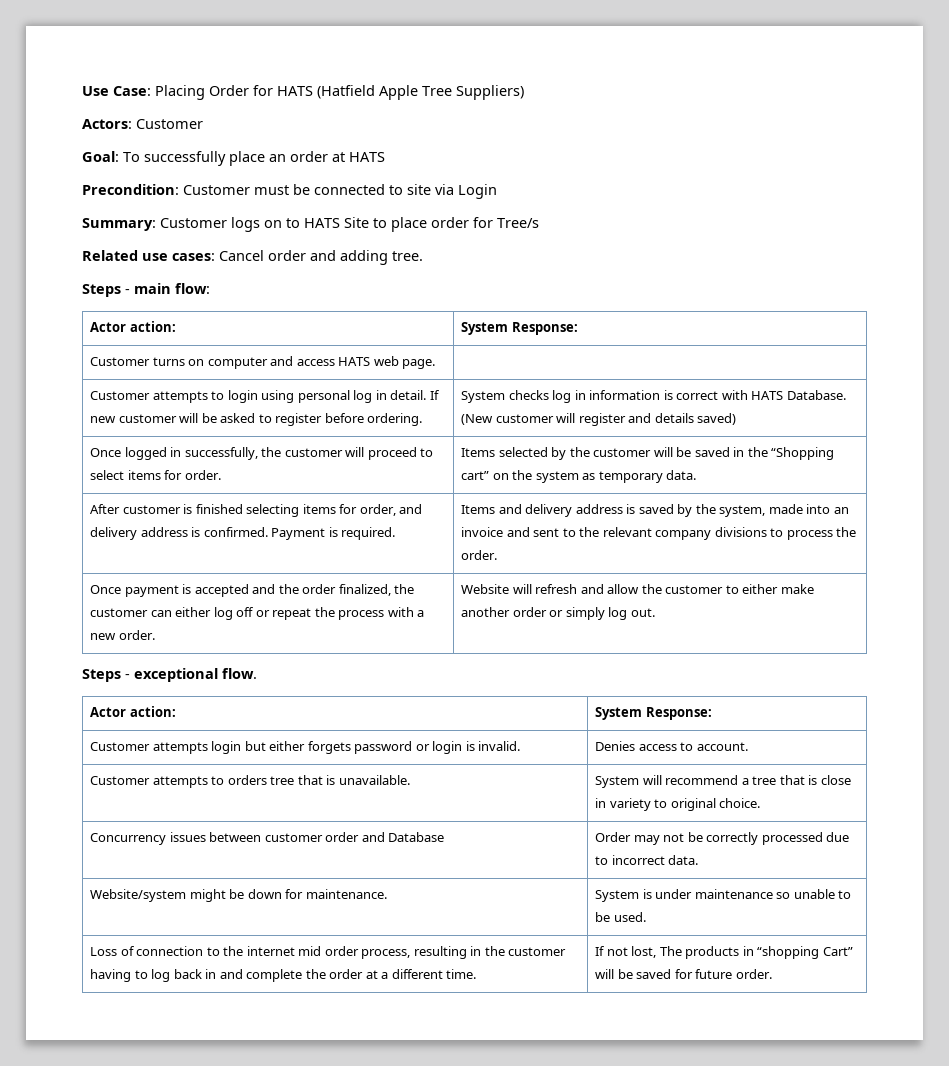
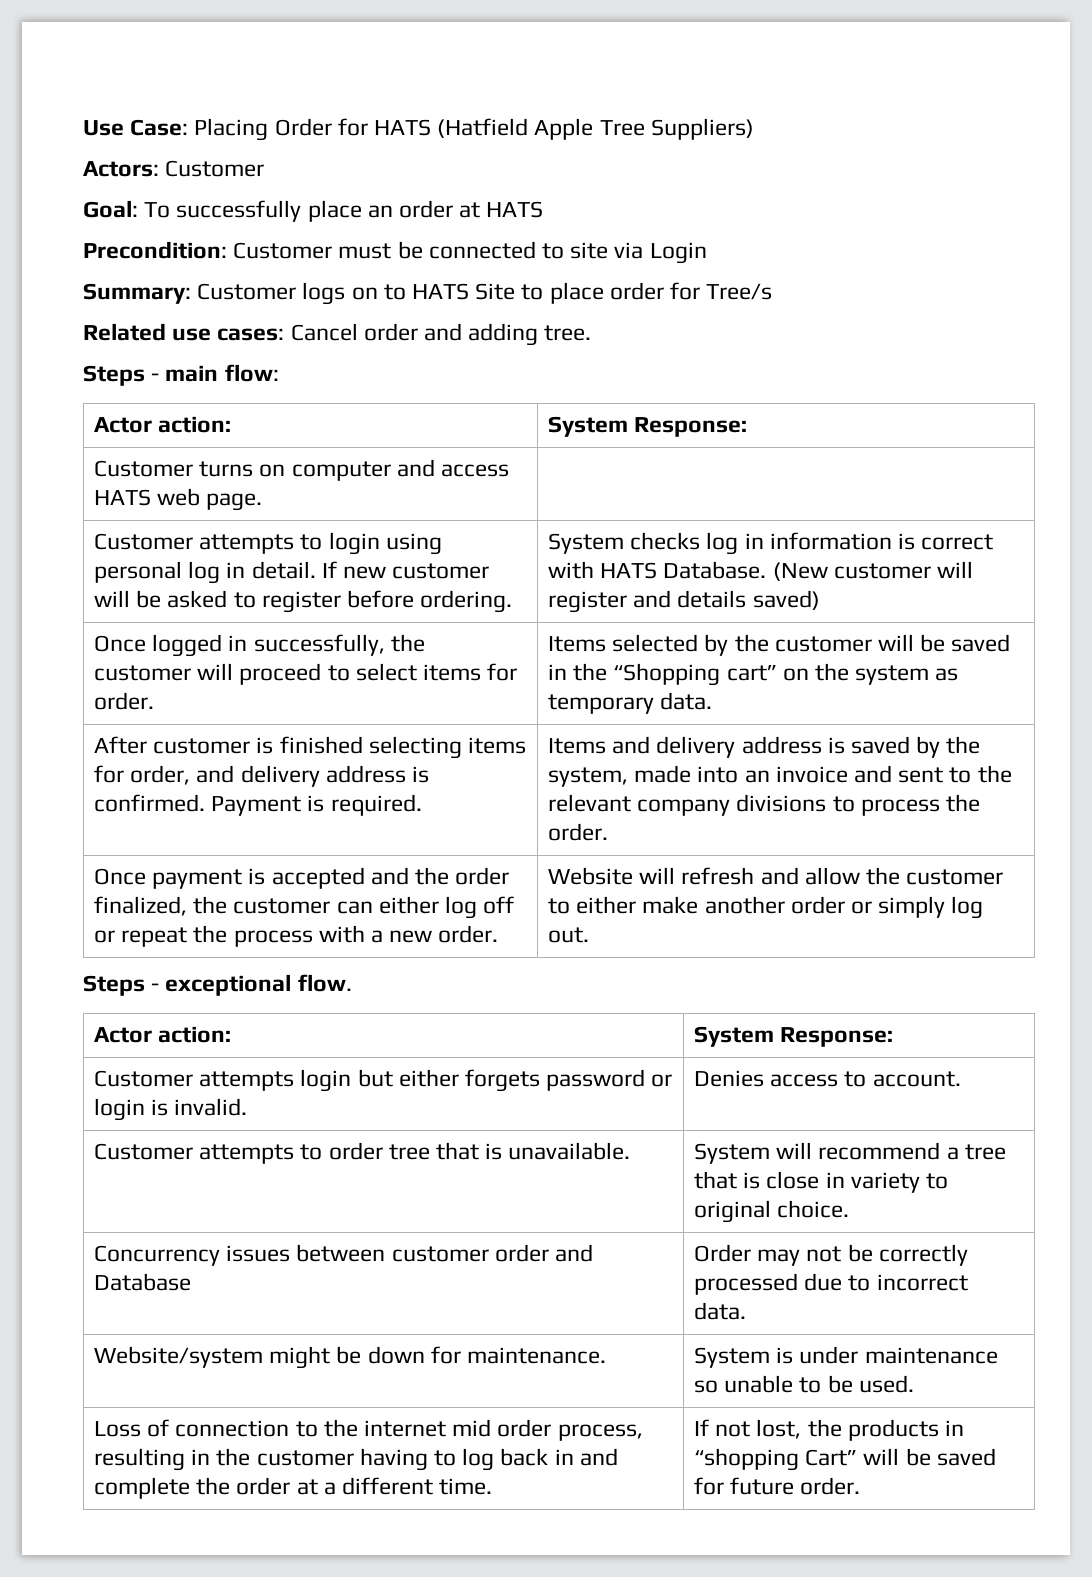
[227,775,267,785] orders -> [328,1142,383,1160] order
[659,946,682,956] The -> [807,1419,842,1437] the

